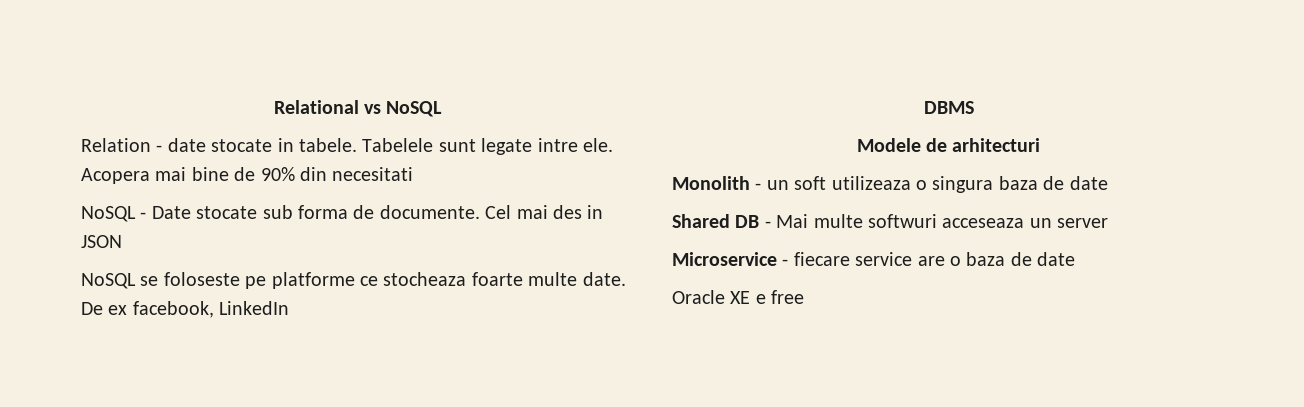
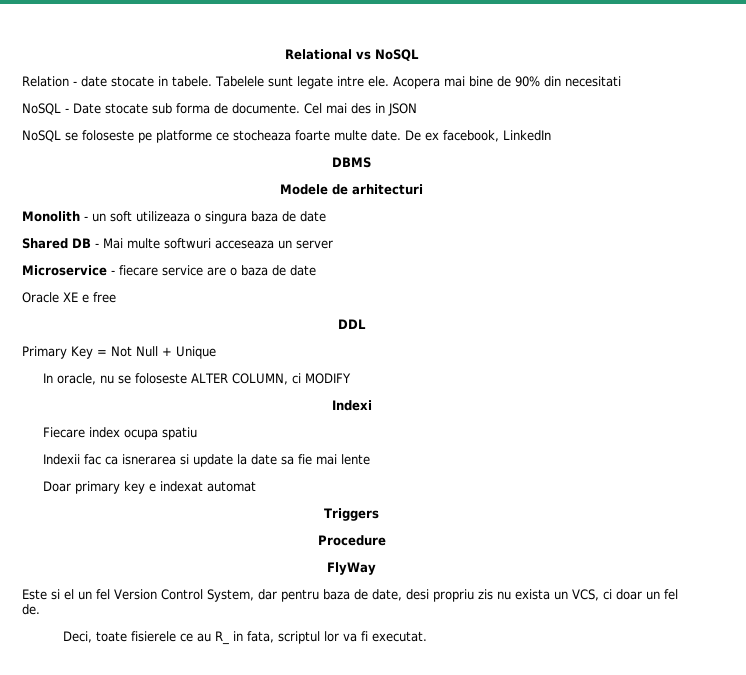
(805, 297) none -> [338,319,366,329] [22,346,216,359] [42,373,351,385] [331,400,372,411] [42,427,197,440] [42,454,370,467] [42,481,256,494] [324,508,380,521] [317,535,386,546] [327,562,376,575] [22,589,678,602] [22,604,40,615] [63,631,428,645] // DDL // Primary Key = Not Null + Unique // In oracle, nu se foloseste ALTER COLUMN, ci MODIFY // Indexi // Fiecare index ocupa spatiu // Indexii fac ca isnerarea si update la date sa fie mai lente // Doar primary key e indexat automat // Triggers // Procedure // FlyWay // Este si el un fel Version Control System, dar pentru baza de date, desi propriu zis nu exista un VCS, ci doar un fel de. // Deci, toate fisierele ce au R_ in fata, scriptul lor va fi executat.

